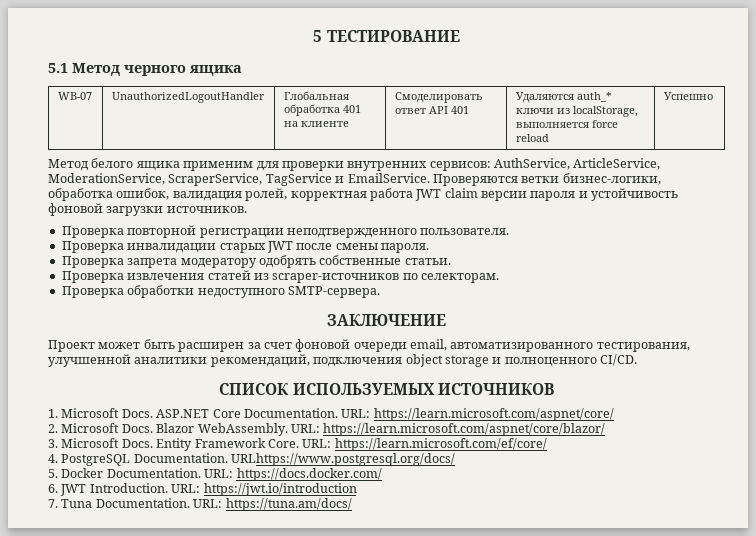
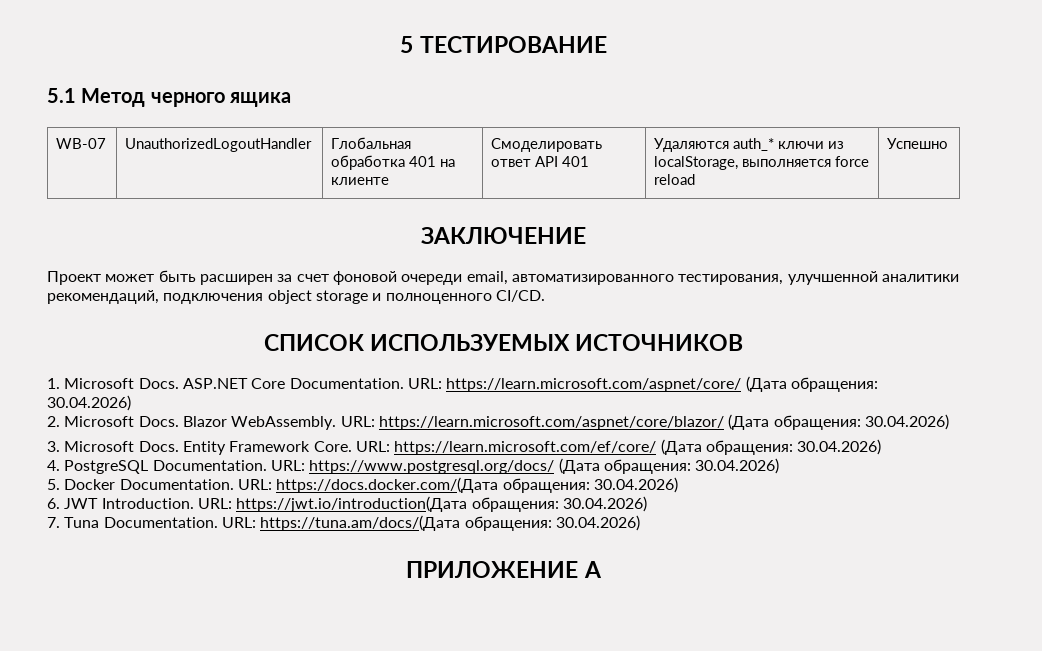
[48,158,661,171] [48,173,661,186] [48,188,679,201] [48,203,247,216] [61,225,510,238] [61,241,429,253] [61,255,451,268] [61,270,499,283] [61,285,380,298] // Метод белого ящика применим для проверки внутренних сервисов: AuthService, ArticleService, ModerationService, ScraperService, TagService и EmailService. Проверяются ветки бизнес-логики, обработка ошибок, валидация ролей, корректная работа JWT claim версии пароля и устойчивость фоновой загрузки источников. // Проверка повторной регистрации неподтвержденного пользователя. // Проверка инвалидации старых JWT после смены пароля. // Проверка запрета модератору одобрять собственные статьи. // Проверка извлечения статей из scraper-источников по селекторам. // Проверка обработки недоступного SMTP-сервера. -> (949, 143) none
(614, 414) none -> [745,376,878,392] [47,395,131,411] (Дата обращения: 30.04.2026)
(606, 429) none -> [728,414,949,430] (Дата обращения: 30.04.2026)
(547, 444) none -> [660,439,882,455] (Дата обращения: 30.04.2026)
[231,453,456,466] URLhttps://www.postgresql.org/docs/ -> [270,458,780,474] URL: https://www.postgresql.org/docs/ (Дата обращения: 30.04.2026)
[236,468,382,481] https://docs.docker.com/ -> [276,477,678,493] https://docs.docker.com/(Дата обращения: 30.04.2026)
[203,483,357,496] https://jwt.io/introduction -> [236,496,647,512] https://jwt.io/introduction(Дата обращения: 30.04.2026)
[225,498,352,511] https://tuna.am/docs/ -> [260,515,640,531] [406,561,602,578] https://tuna.am/docs/(Дата обращения: 30.04.2026) // ПРИЛОЖЕНИЕ А

